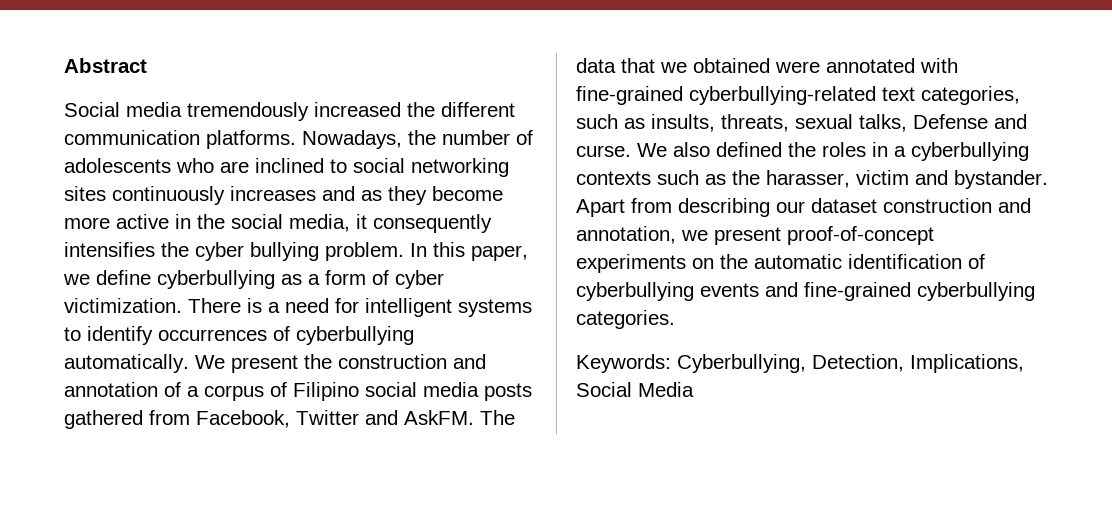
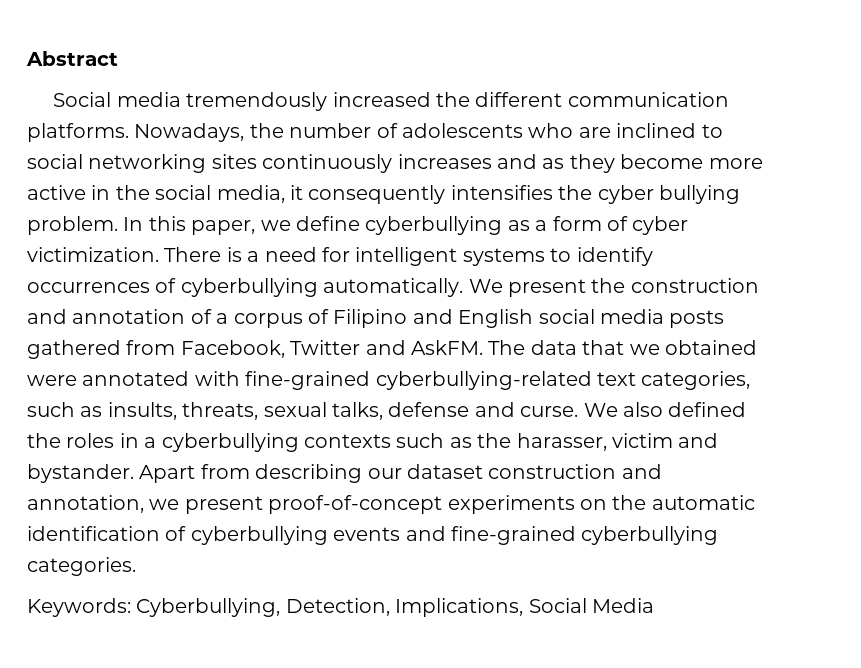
(359, 391) none -> [412,309,534,328] and English
[913,114,988,129] Defense -> [388,402,470,417] defense

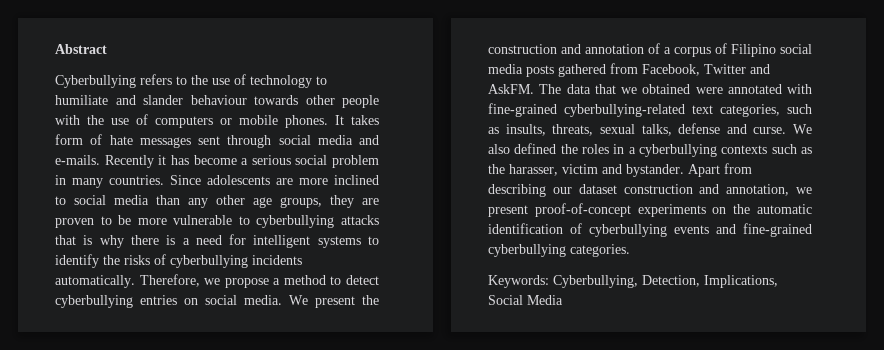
[53,92,729,111] [27,123,723,142] [27,154,763,173] [27,185,740,204] [27,216,689,235] [27,247,222,262] Social media tremendously increased the different communication platforms. Nowadays, the number of adolescents who are inclined to social networking sites continuously increases and as they become more active in the social media, it consequently intensifies the cyber bullying problem. In this paper, we define cyberbullying as a form of cyber victimization. There -> [55,74,327,88] [55,95,379,108] [55,114,379,128] [55,134,379,148] [55,155,379,168] [55,175,379,188] [55,195,379,208] [55,215,379,228] [55,235,159,248] Cyberbullying refers to the use of technology to humiliate and slander behaviour towards other people with the use of computers or mobile phones. It takes form of hate messages sent through social media and e-mails. Recently it has become a serious social problem in many countries. Since adolescents are more inclined to social media than any other age groups, they are proven to be more vulnerable to cyberbullying attacks that is why there
[27,278,464,297] occurrences of cyberbullying automatically. -> [103,254,302,268] [55,274,379,288] [55,295,282,308] the risks of cyberbullying incidents automatically. Therefore, we propose a method to detect cyberbullying entries on social media.
[412,309,534,328] and English -> (776, 50) none

